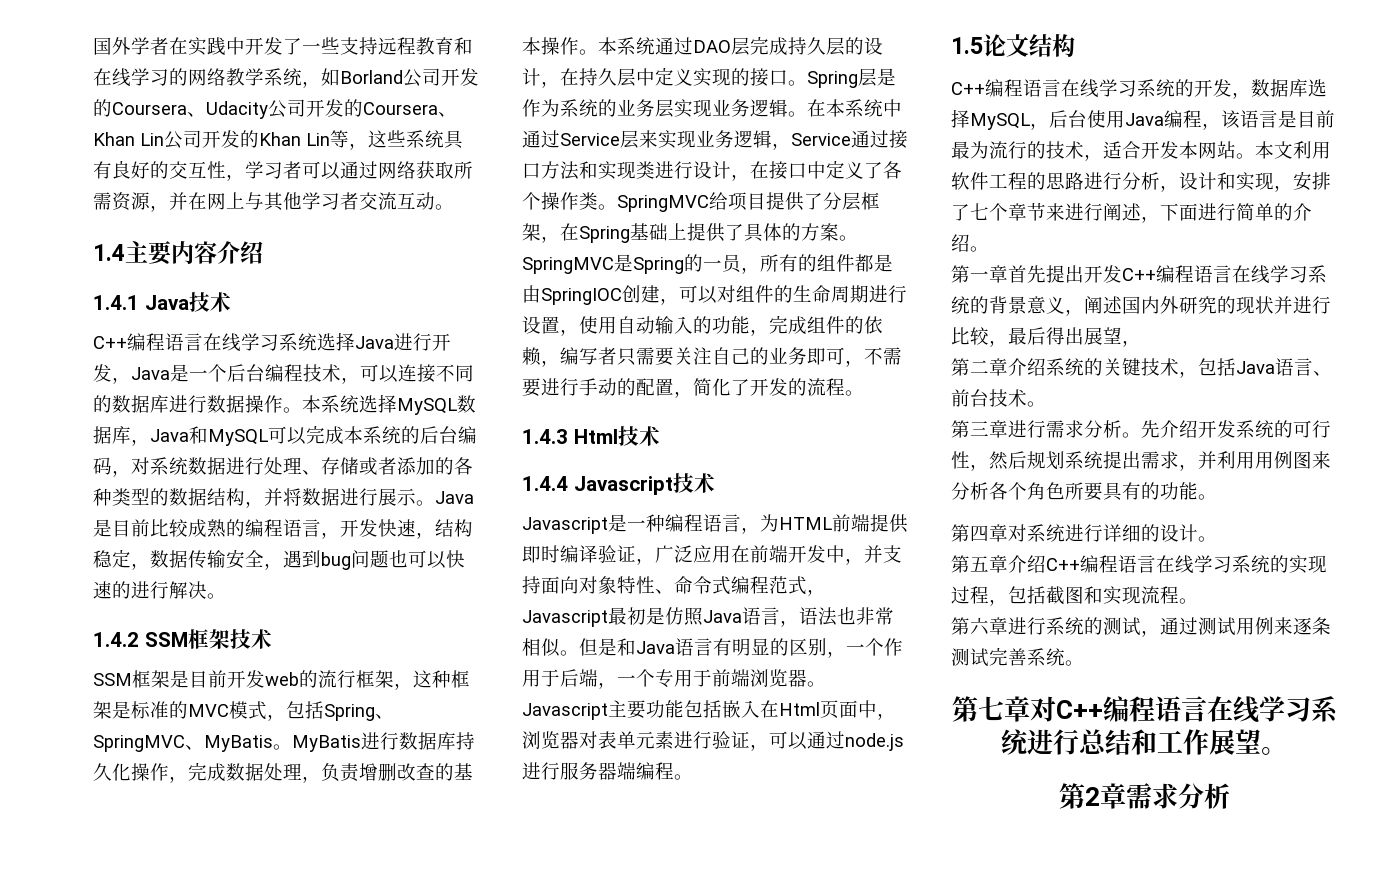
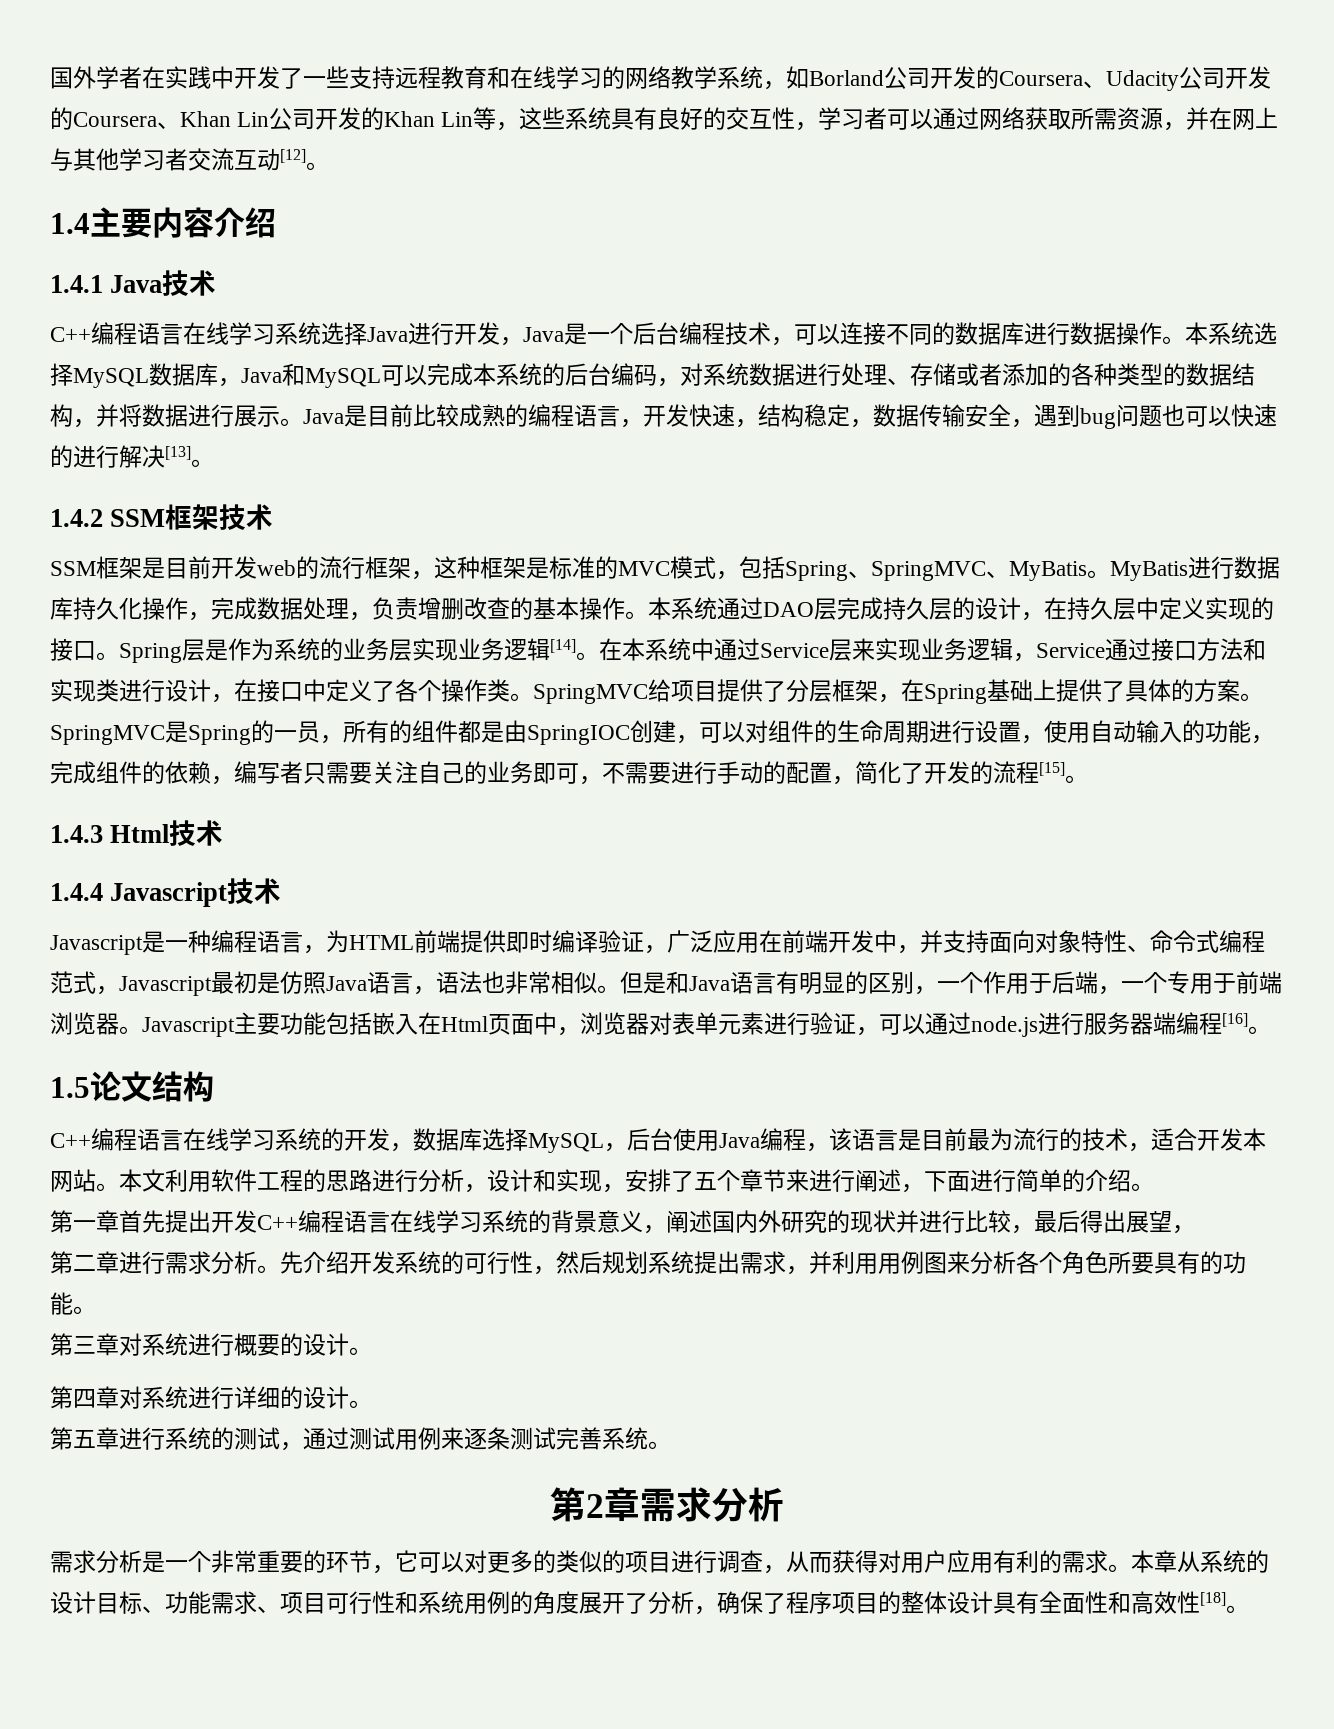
(435, 201) none -> [280,149,306,163] [12]
(207, 590) none -> [165,446,191,460] [13]
(788, 108) none -> [550,639,576,653] [14]
(845, 387) none -> [1039,762,1065,776] [15]
(674, 771) none -> [1222,1013,1248,1027] [16]
[970,203,989,220] 七 -> [694,1172,717,1190] 五
[1008,358,1332,378] [951,389,1046,407] [951,420,1008,438] 介绍系统的关键技术，包括Java语言、前台技术。 // 第三章 -> (119, 1262) none
(1217, 497) none -> [50,1333,372,1356] // 第三章对系统进行概要的设计。
[1008,555,1327,574] [951,586,1198,606] [951,617,1008,635] 介绍C++编程语言在线学习系统的实现过程，包括截图和实现流程。 // 第六章 -> (119, 1438) none
[977,696,1338,723] [1001,729,1287,755] [1058,783,1230,809] 七章对C++编程语言在线学习系统进行总结和工作展望。 // 第2章需求分析 -> [586,1487,784,1522] [50,1550,1269,1574] [50,1591,1249,1615] 2章需求分析 // 需求分析是一个非常重要的环节，它可以对更多的类似的项目进行调查，从而获得对用户应用有利的需求。本章从系统的设计目标、功能需求、项目可行性和系统用例的角度展开了分析，确保了程序项目的整体设计具有全面性和高效性[18]。

